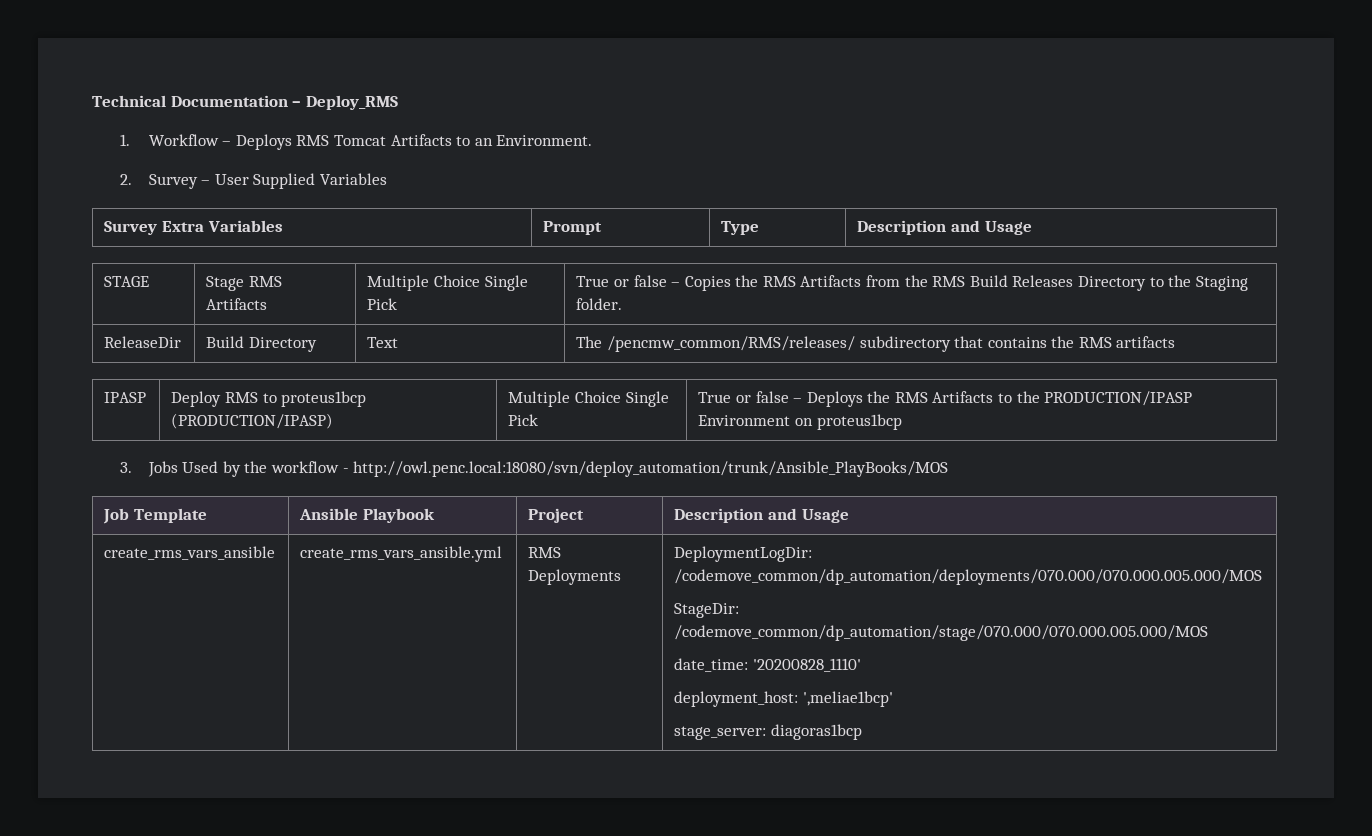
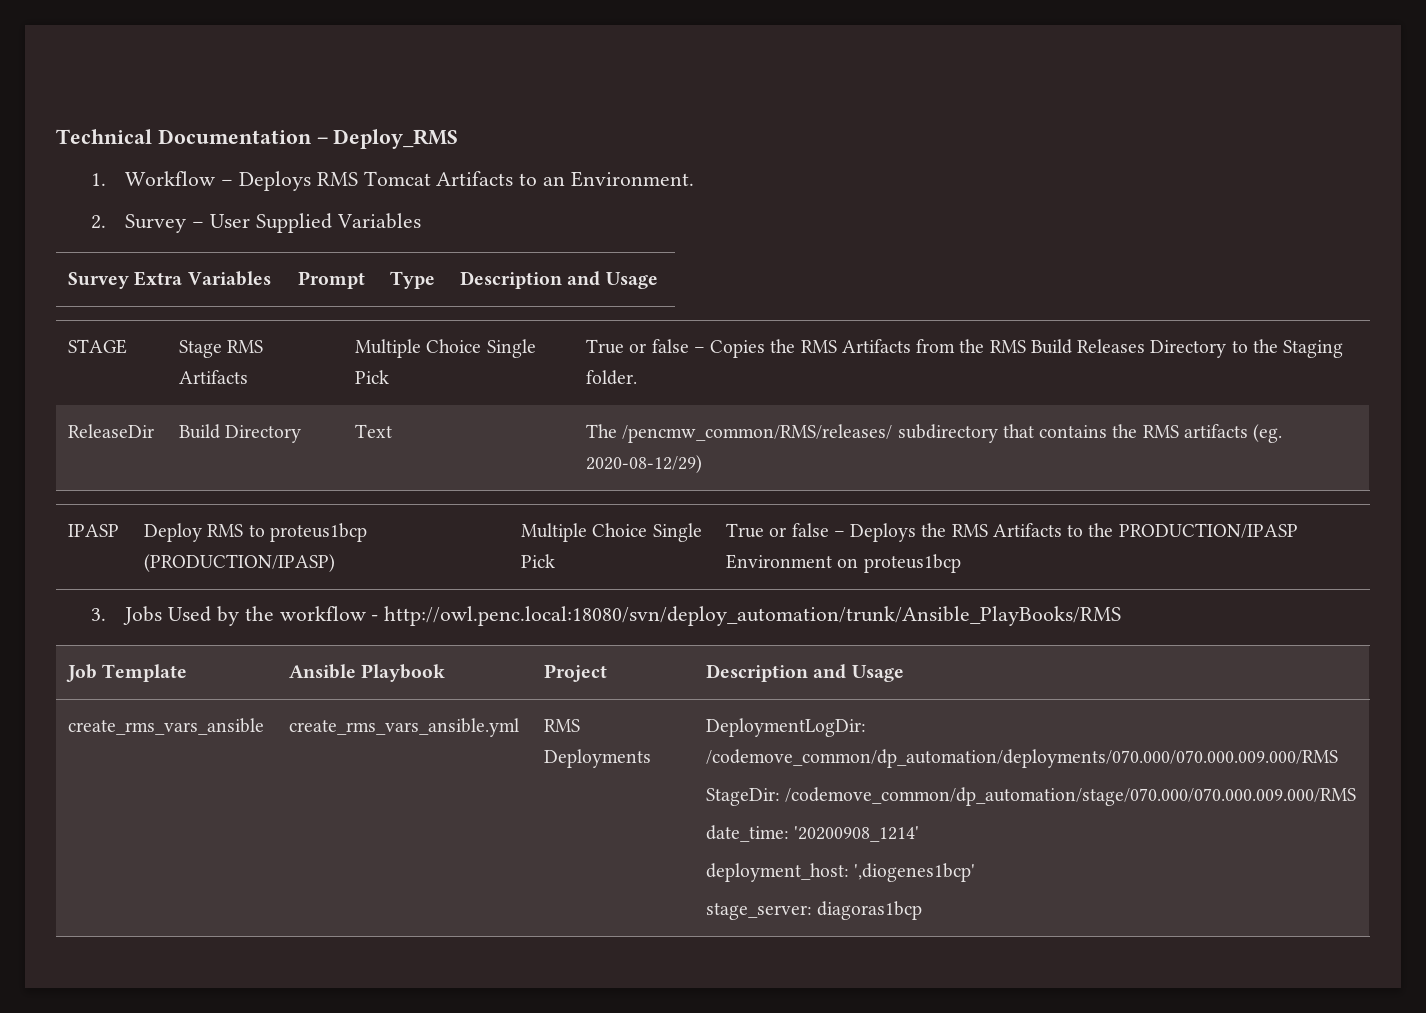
(1176, 342) none -> [1253,424,1283,443] [586,455,703,473] (eg. 2020-08-12/29)
[353,461,949,477] http://owl.penc.local:18080/svn/deploy_automation/trunk/Ansible_PlayBooks/MOS -> [384,606,1122,626] http://owl.penc.local:18080/svn/deploy_automation/trunk/Ansible_PlayBooks/RMS
[674,569,1263,585] /codemove_common/dp_automation/deployments/070.000/070.000.005.000/MOS -> [706,749,1339,768] /codemove_common/dp_automation/deployments/070.000/070.000.009.000/RMS
[674,625,1209,641] /codemove_common/dp_automation/stage/070.000/070.000.005.000/MOS -> [785,787,1357,806] /codemove_common/dp_automation/stage/070.000/070.000.009.000/RMS
[752,658,861,672] '20200828_1110' -> [794,826,920,842] '20200908_1214'
[802,691,893,707] ',meliae1bcp' -> [854,863,976,882] ',diogenes1bcp'

